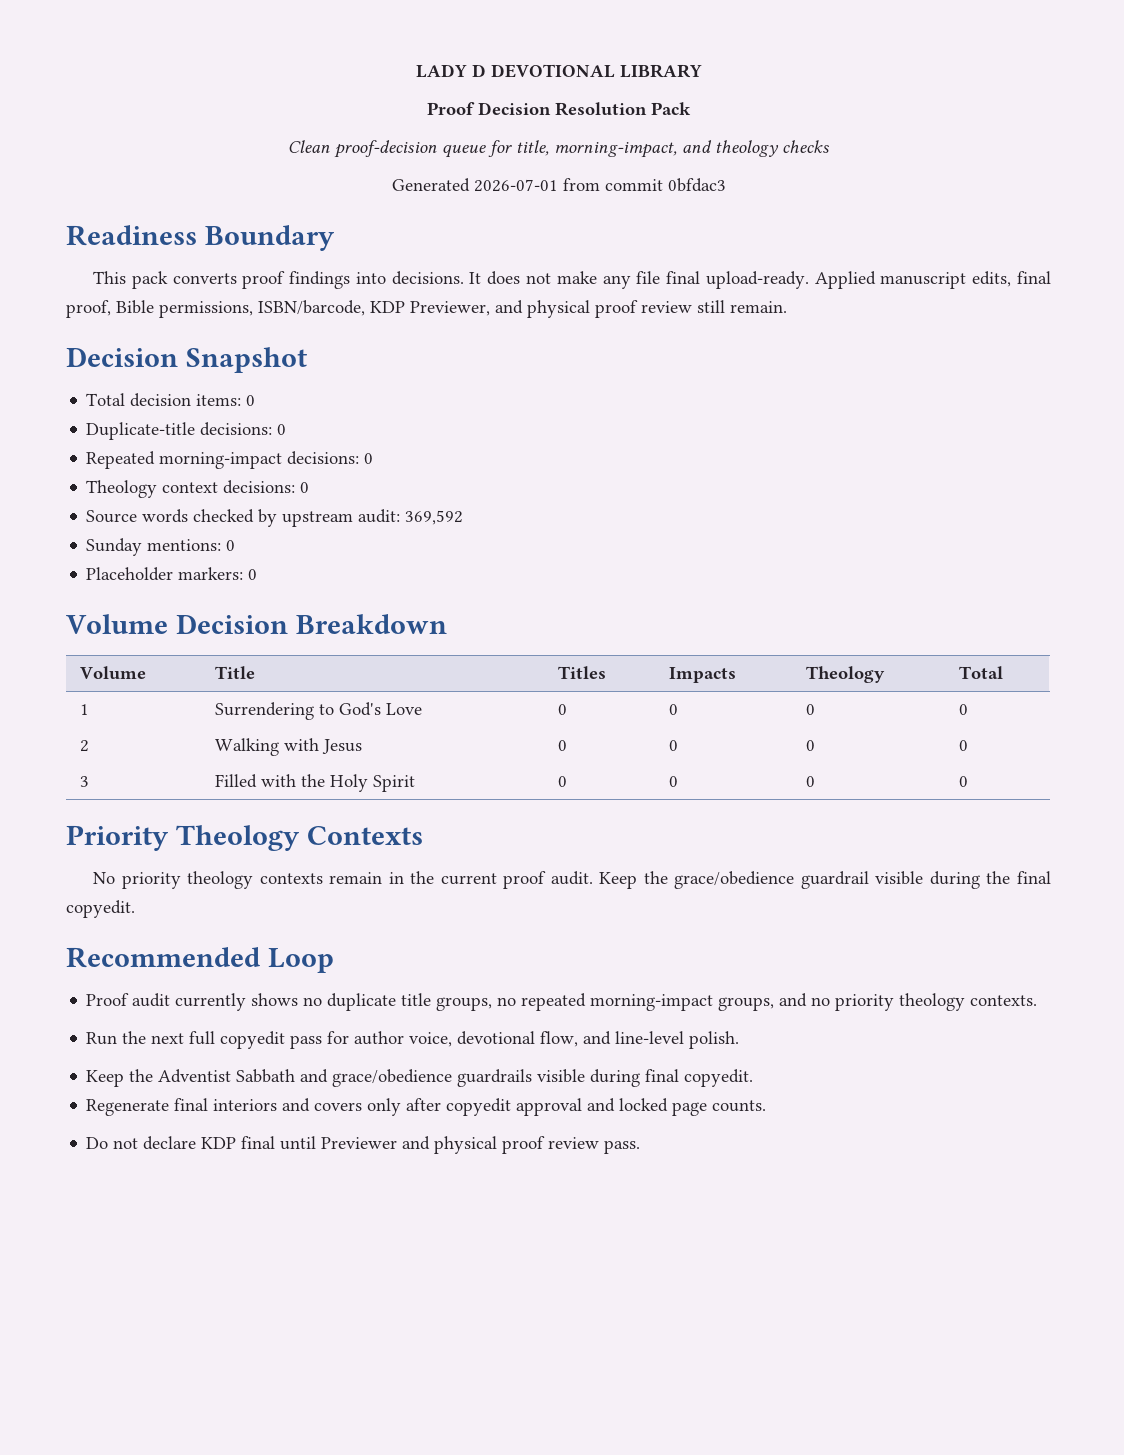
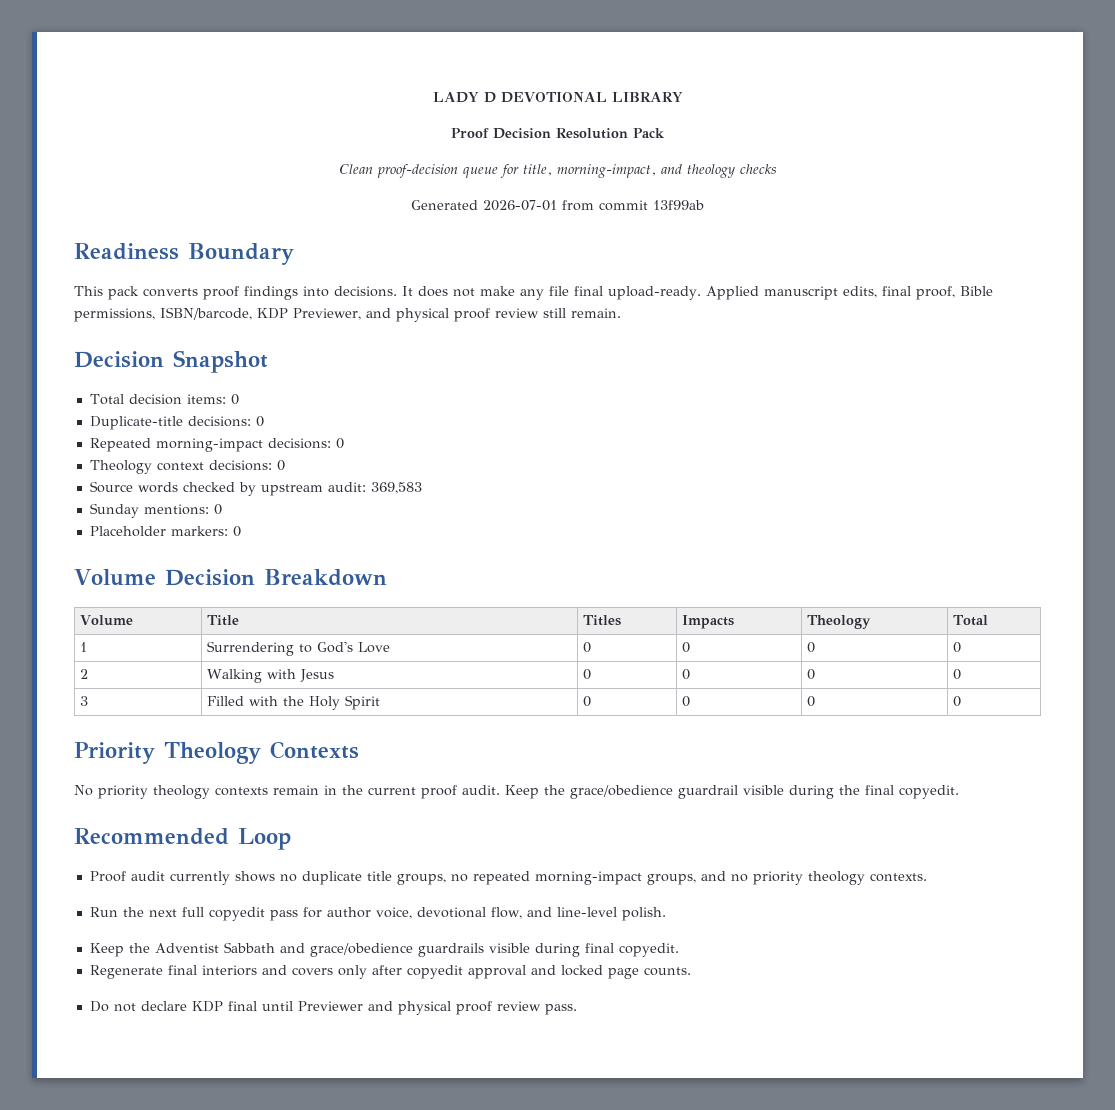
[667,178,726,192] 0bfdac3 -> [653,200,704,210] 13f99ab
[405,510,464,525] 369,592 -> [370,482,422,494] 369,583

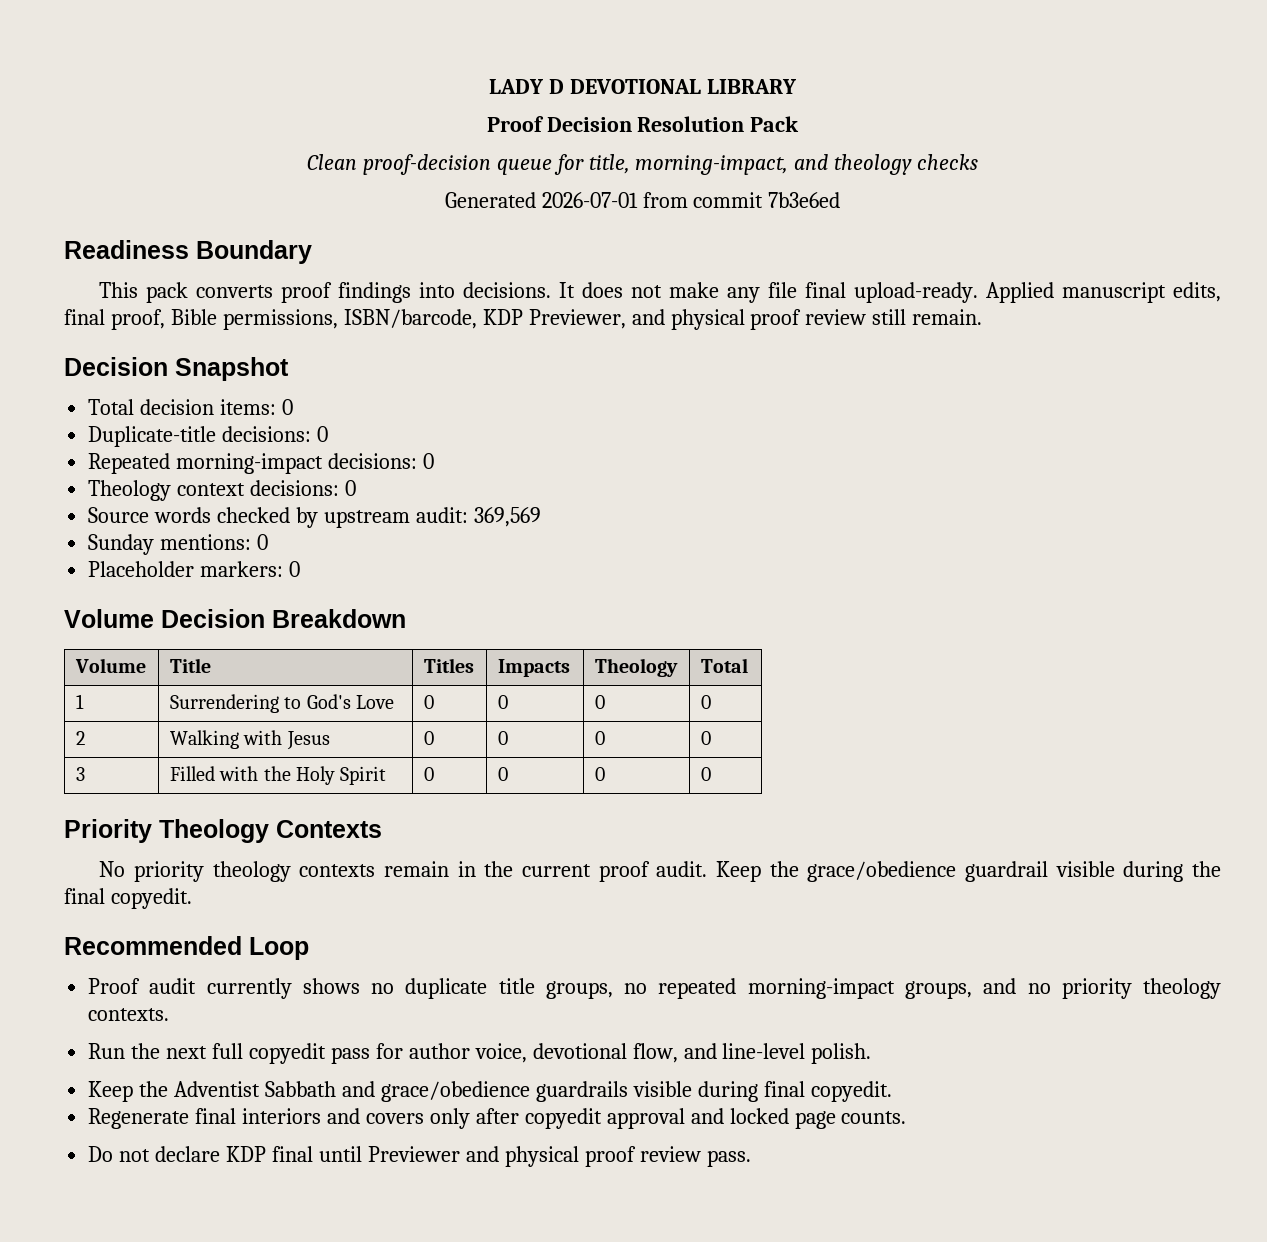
[653,200,704,210] 13f99ab -> [768,192,841,208] 7b3e6ed
[370,482,422,494] 369,583 -> [473,507,541,527] 369,569

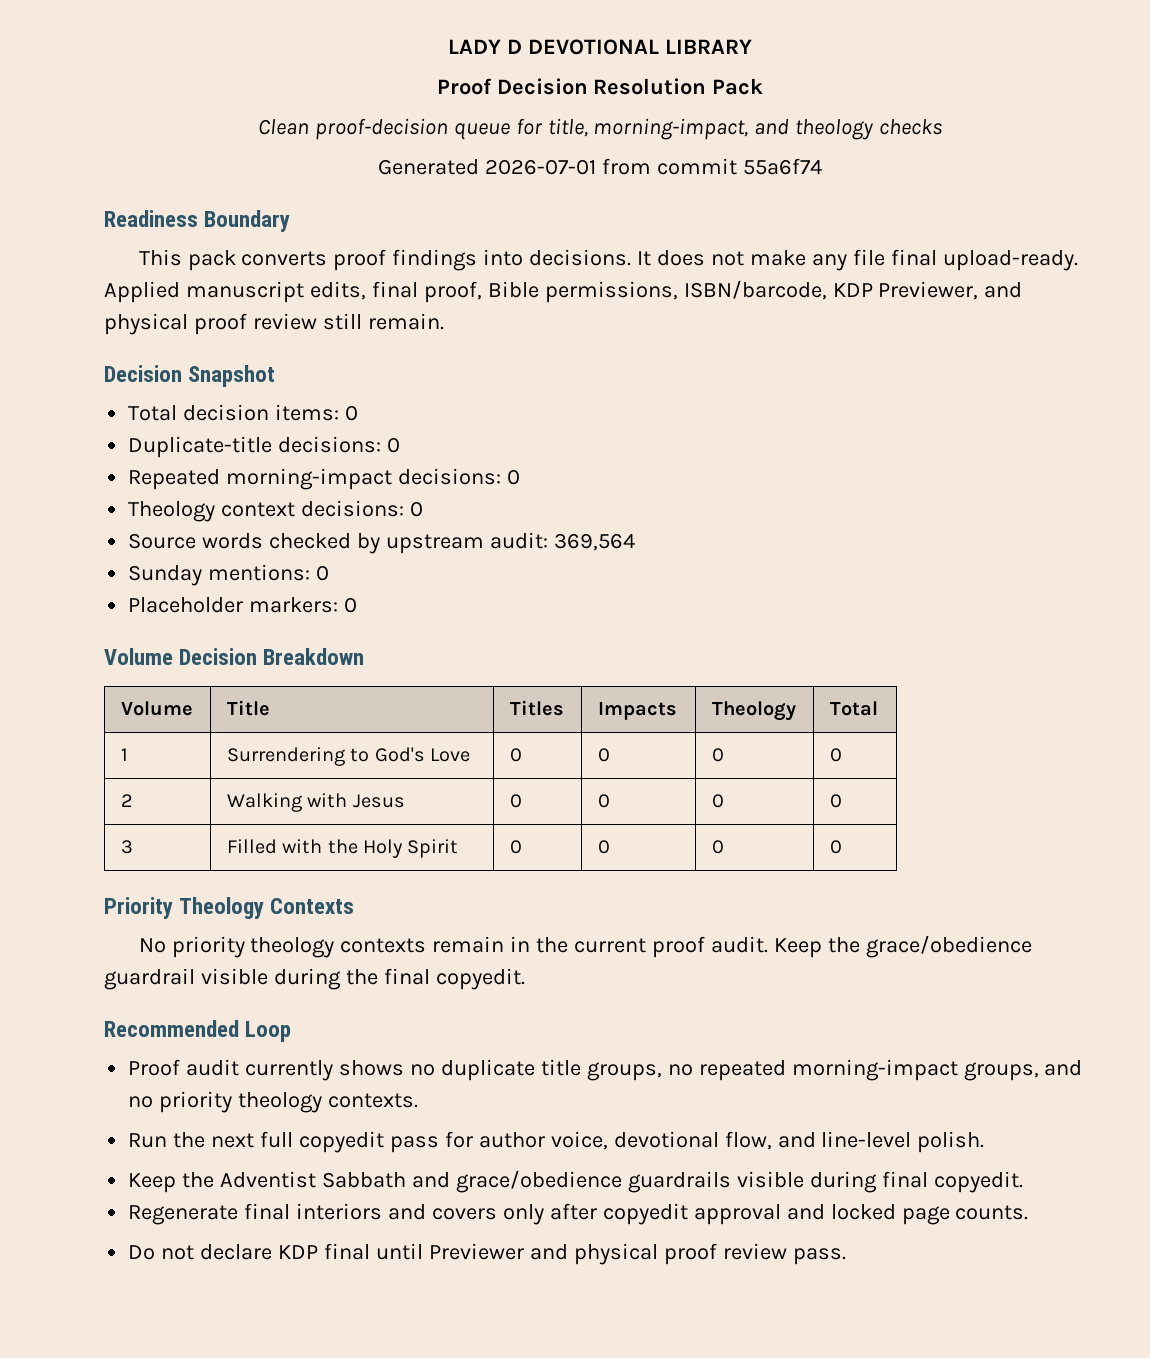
[768,192,841,208] 7b3e6ed -> [742,158,822,175] 55a6f74
[473,507,541,527] 369,569 -> [553,533,635,551] 369,564

